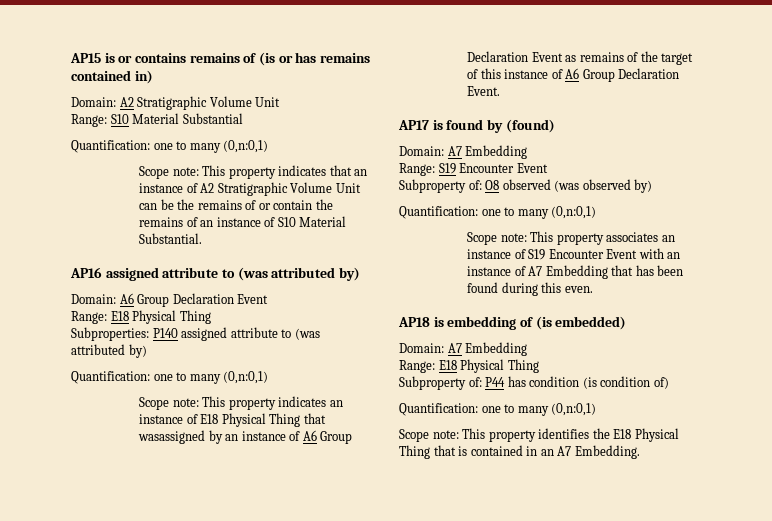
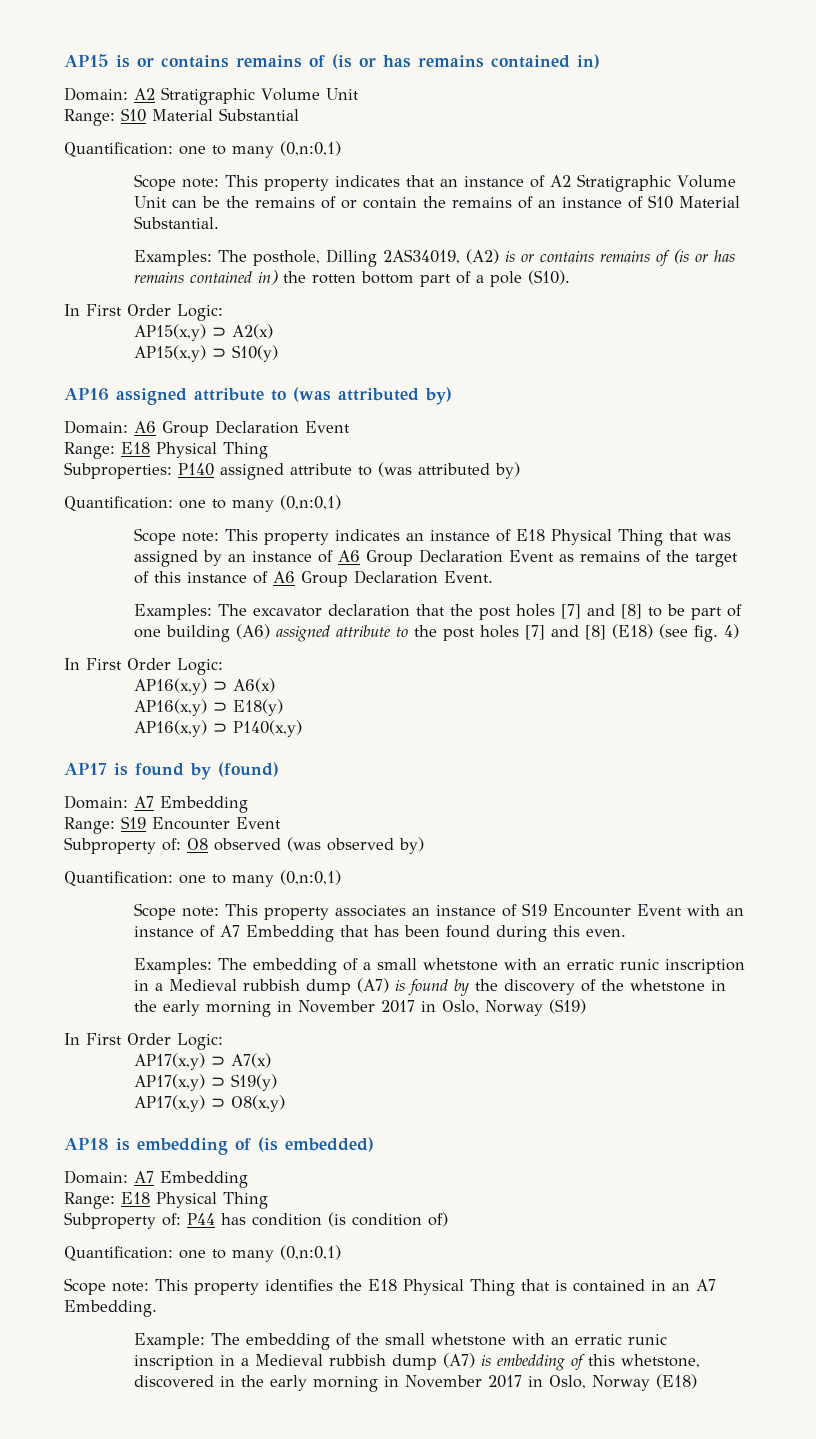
(203, 238) none -> [133,249,735,267] [133,270,570,287] [64,304,223,321] [133,324,273,341] [133,345,278,362] // Examples: The posthole, Dilling 2AS34019, (A2) is or contains remains of (is or has remains contained in) the rotten bottom part of a pole (S10). // In First Order Logic: // AP15(x,y) ⊃ A2(x) // AP15(x,y) ⊃ S10(y)
[138,430,206,444] wasassigned -> [702,533,731,541] [133,550,198,567] was assigned
(501, 91) none -> [133,604,742,620] [133,624,739,642] [64,658,223,675] [133,678,275,695] [133,699,283,716] [133,720,302,737] // Examples: The excavator declaration that the post holes [7] and [8] to be part of one building (A6) assigned attribute to the post holes [7] and [8] (E18) (see fig. 4) // In First Order Logic: // AP16(x,y) ⊃ A6(x) // AP16(x,y) ⊃ E18(y) // AP16(x,y) ⊃ P140(x,y)
(593, 289) none -> [133,958,745,975] [133,978,726,996] [133,999,586,1017] [64,1033,223,1050] [133,1053,271,1070] [133,1074,277,1091] [133,1095,285,1112] // Examples: Τhe embedding of a small whetstone with an erratic runic inscription in a Medieval rubbish dump (A7) is found by the discovery of the whetstone in the early morning in November 2017 in Oslo, Norway (S19) // In First Order Logic: // AP17(x,y) ⊃ A7(x) // AP17(x,y) ⊃ S19(y) // AP17(x,y) ⊃ O8(x,y)
(640, 452) none -> [133,1333,667,1350] [133,1353,700,1371] [133,1374,697,1392] // Example: The embedding of the small whetstone with an erratic runic inscription in a Medieval rubbish dump (A7) is embedding of this whetstone, discovered in the early morning in November 2017 in Oslo, Norway (E18)

